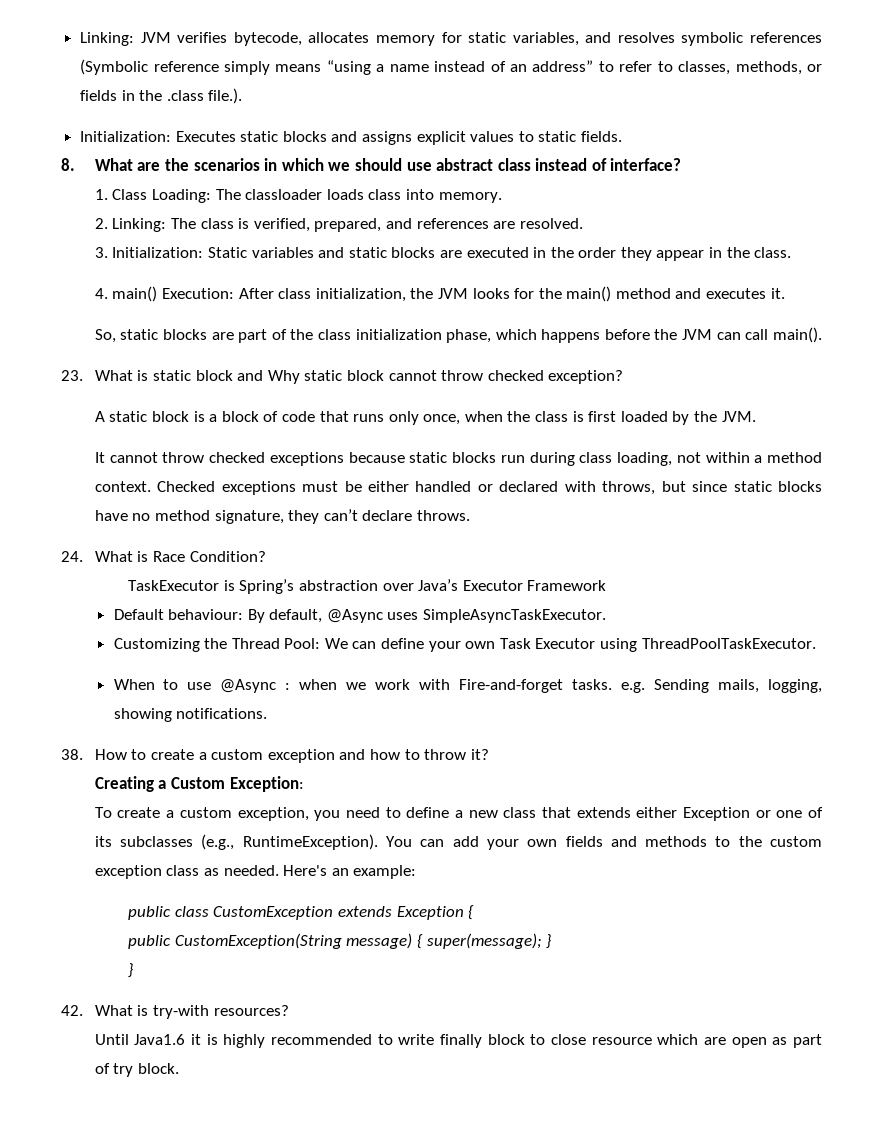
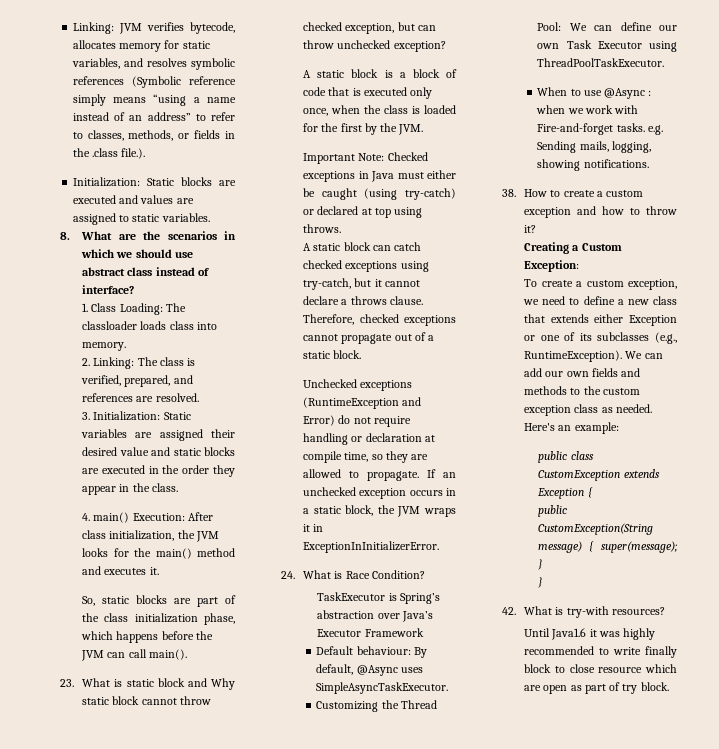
[175,131,515,145] Executes static blocks and assigns explicit values -> [146,177,236,186] [72,195,194,204] [72,213,116,225] Static blocks are executed and values are assigned
[581,131,623,142] fields. -> [161,213,210,222] variables.
(314, 252) none -> [135,429,235,441] [82,447,149,456] are assigned their desired value
(544, 375) none -> [345,22,436,34] [303,40,391,49] exception, but can throw unchecked
[353,414,385,422] runs -> [352,87,407,96] is executed
[588,411,668,422] first loaded -> [423,105,456,114] [303,123,362,132] loaded for the first
[94,452,823,466] [94,481,823,495] [94,509,470,524] It cannot throw checked exceptions because static blocks run during class loading, not within a method context. Checked exceptions must be either handled or declared with throws, but since static blocks have no method signature, they can’t declare throws. -> [303,152,428,164] [303,170,456,182] [303,188,456,200] [303,206,423,218] [303,224,342,233] [303,242,422,251] [303,260,429,272] [303,278,420,290] [303,296,423,305] [303,314,456,326] [303,332,435,344] [303,350,362,359] [303,379,413,391] [303,397,422,409] [303,415,411,427] [303,433,435,445] [303,451,429,463] [303,469,456,481] [303,487,456,499] [303,505,456,517] [303,524,324,532] [303,541,440,553] Important Note: Checked exceptions in Java must either be caught (using try-catch) or declared at top using throws. // A static block can catch checked exceptions using try-catch, but it cannot declare a throws clause. Therefore, checked exceptions cannot propagate out of a static block. // Unchecked exceptions (RuntimeException and Error) do not require handling or declaration at compile time, so they are allowed to propagate. If an unchecked exception occurs in a static block, the JVM wraps it in ExceptionInInitializerError.
[428,641,461,652] your -> [659,25,677,31] our
[314,810,341,821] you -> [523,299,540,305] we
[386,836,413,847] You -> [625,351,643,359] We
[486,839,519,850] your -> [545,371,564,377] our
[206,1034,218,1045] is -> [598,631,620,637] was

